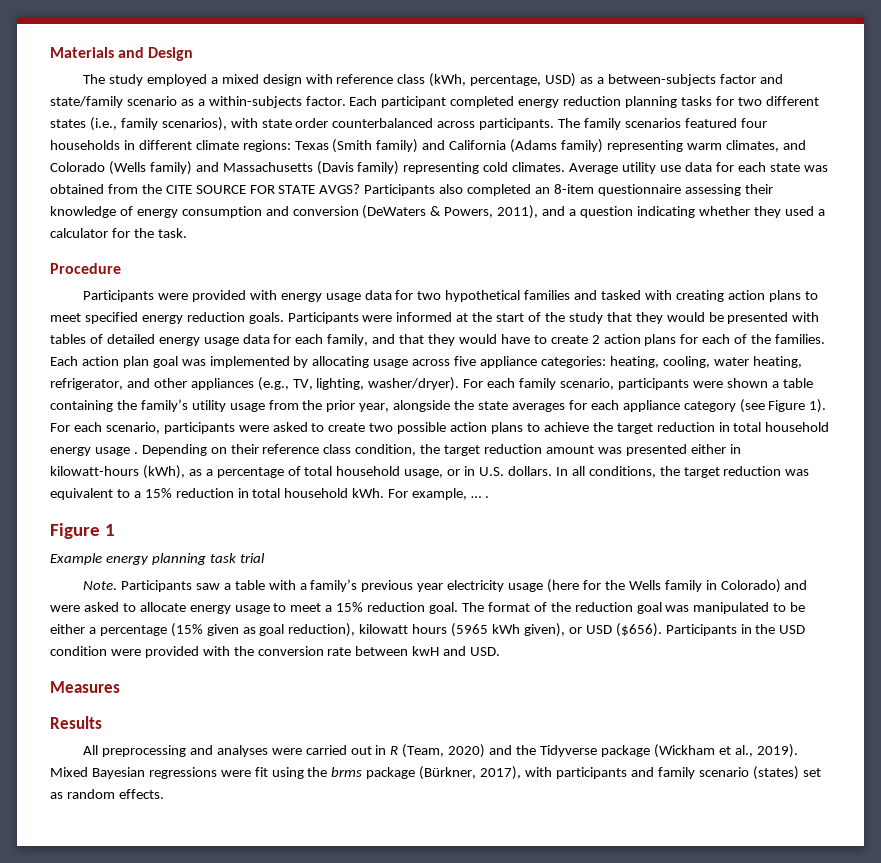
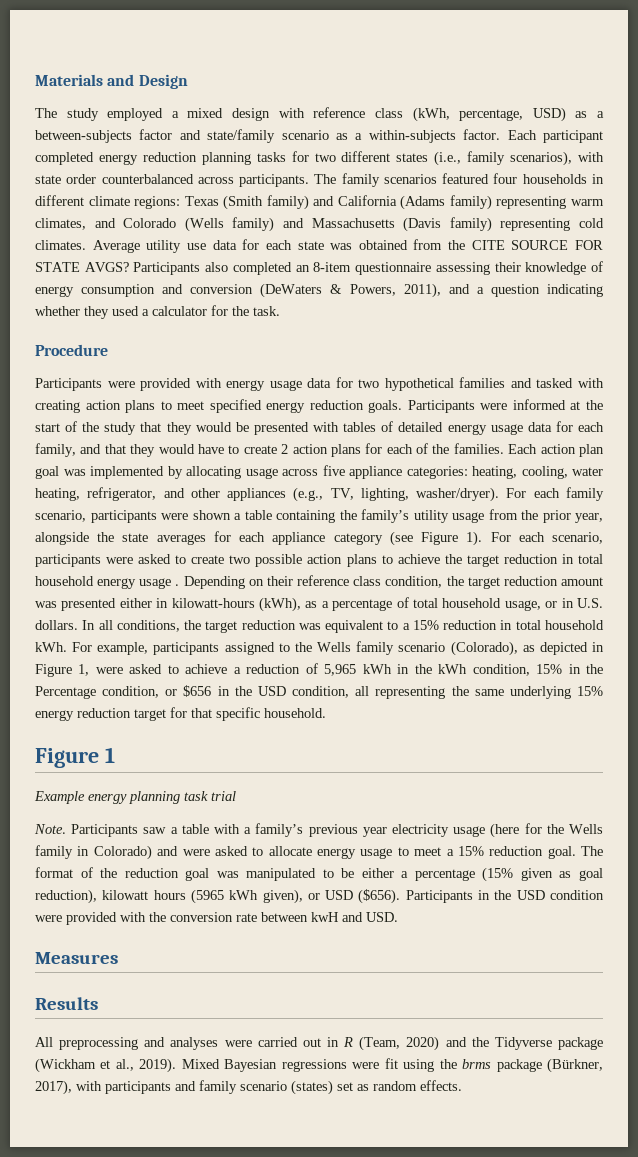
[471,496,489,498] … . -> [153,641,604,656] [35,663,604,677] [35,685,603,699] [35,707,326,721] participants assigned to the Wells family scenario (Colorado), as depicted in Figure 1, were asked to achieve a reduction of 5,965 kWh in the kWh condition, 15% in the Percentage condition, or $656 in the USD condition, all representing the same underlying 15% energy reduction target for that specific household.

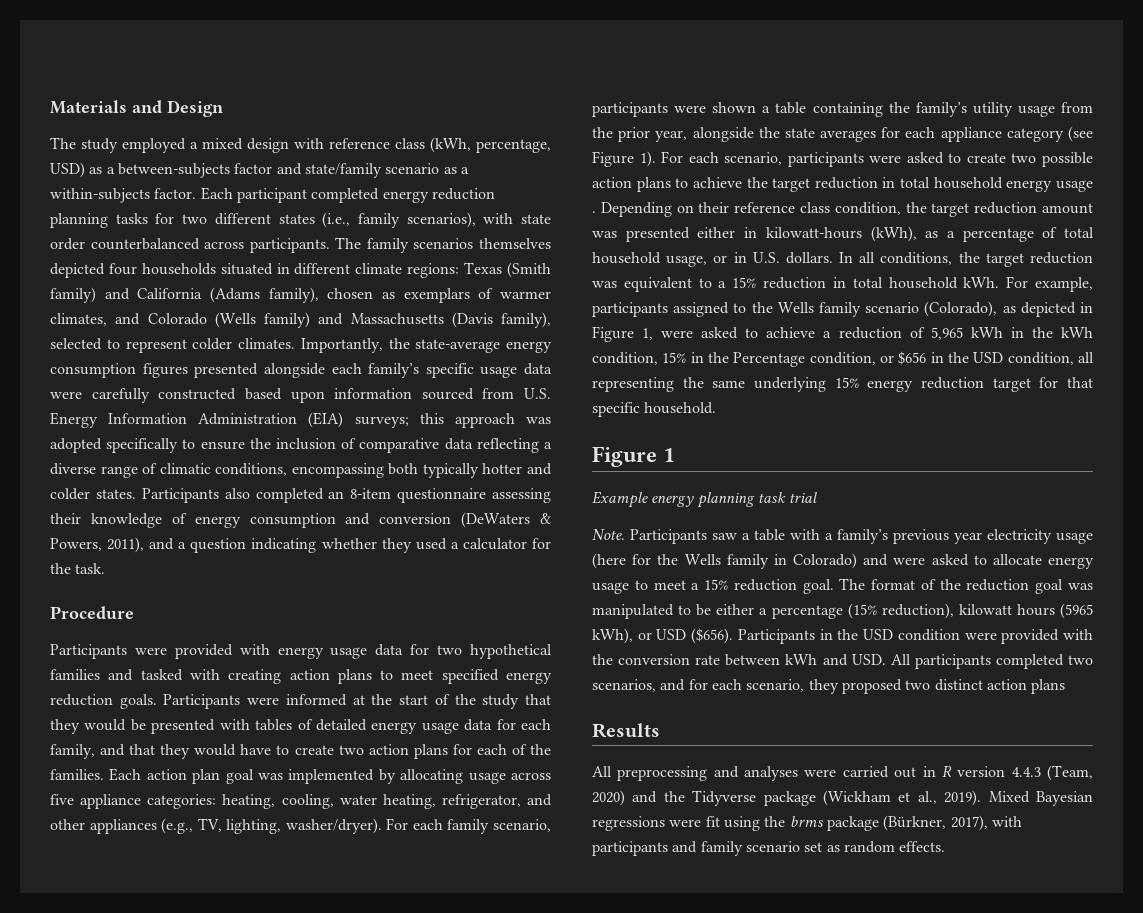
[442,173,490,184] featured -> [479,238,551,249] [50,263,105,278] themselves depicted
(587, 179) none -> [220,263,273,275] situated
[449,195,604,210] family) representing warm -> [268,287,551,303] family), chosen as exemplars of warmer
[449,217,605,232] [35,239,604,253] [35,262,129,272] family) representing cold climates. Average utility use data for each state was obtained from the CITE SOURCE FOR STATE AVGS? -> [501,312,551,328] [50,338,552,353] [50,363,552,378] [50,388,551,403] [50,412,552,428] [50,438,552,453] [50,463,552,478] [50,488,136,500] family), selected to represent colder climates. Importantly, the state-average energy consumption figures presented alongside each family’s specific usage data were carefully constructed based upon information sourced from U.S. Energy Information Administration (EIA) surveys; this approach was adopted specifically to ensure the inclusion of comparative data reflecting a diverse range of climatic conditions, encompassing both typically hotter and colder states.
[281,444,289,454] 2 -> [338,745,364,755] two
[520,868,604,881] given as goal -> (877, 611) none
[229,889,303,904] kWh given), -> [592,628,633,644] kWh),
[311,912,339,922] kwH -> [785,654,818,665] kWh
[35,952,118,964] // Measures -> [890,654,1093,669] [592,679,1066,694] All participants completed two scenarios, and for each scenario, they proposed two distinct action plans
(354, 1042) none -> [957,766,1041,777] version 4.4.3
[291,1080,333,1095] (states) -> (800, 846) none

